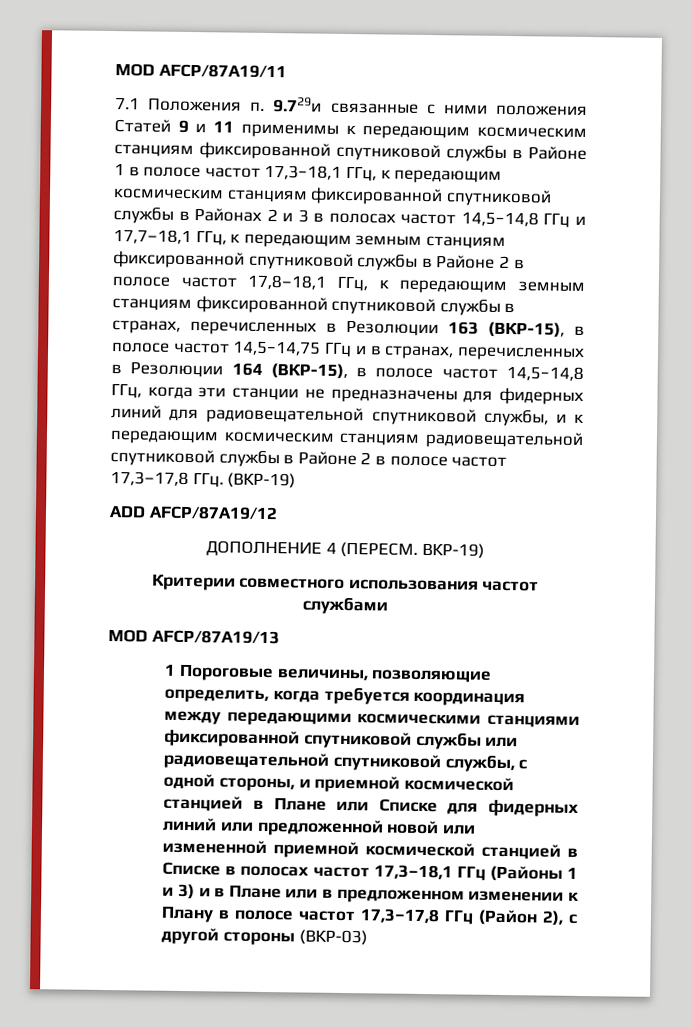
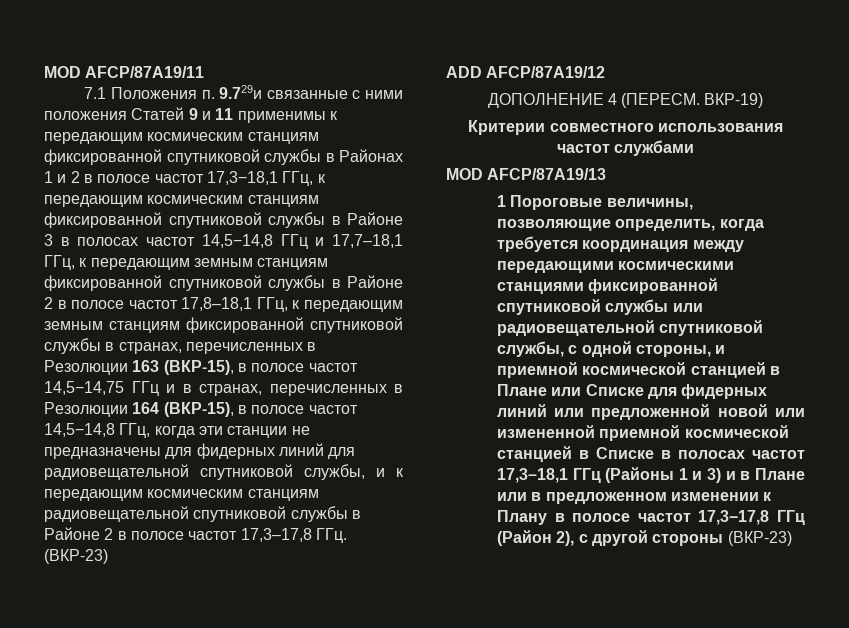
[528,146,587,160] [114,163,125,176] Районе 1 -> [339,149,403,162] [44,171,80,183] Районах 1 и 2
[194,208,294,222] Районах 2 и -> [347,212,403,225] Районе
[227,472,297,489] (ВКР-19) -> [44,549,108,564] (ВКР-23)
[298,929,368,946] (ВКР-03) -> [727,531,792,546] (ВКР-23)

